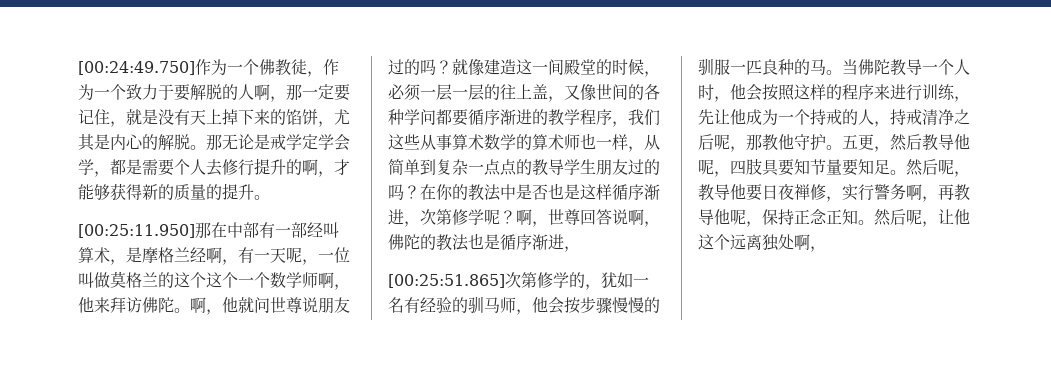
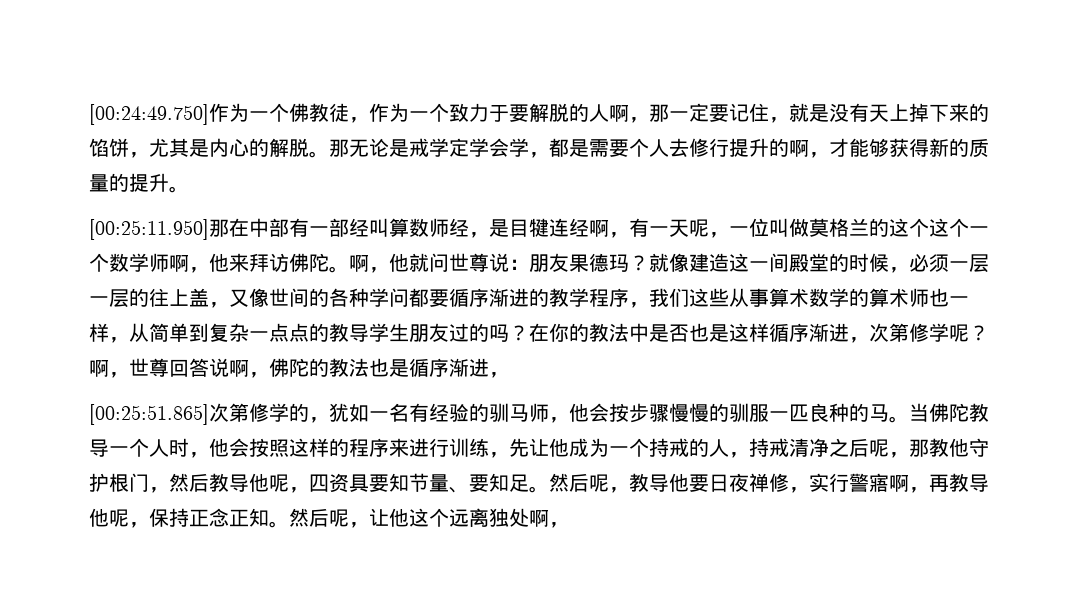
[94,247,190,265] 术，是摩格兰 -> [409,218,569,238] 数师经，是目犍连
[318,297,350,313] [388,59,436,75] 朋友过的吗 -> [509,253,629,272] ：朋友果德玛
[826,134,874,150] 。五更 -> [109,473,149,492] 根门
[746,158,762,175] 肢 -> [329,473,349,493] 资
(842, 167) none -> [449,487,469,493] 、
[890,184,906,200] 务 -> [869,473,889,492] 寤

